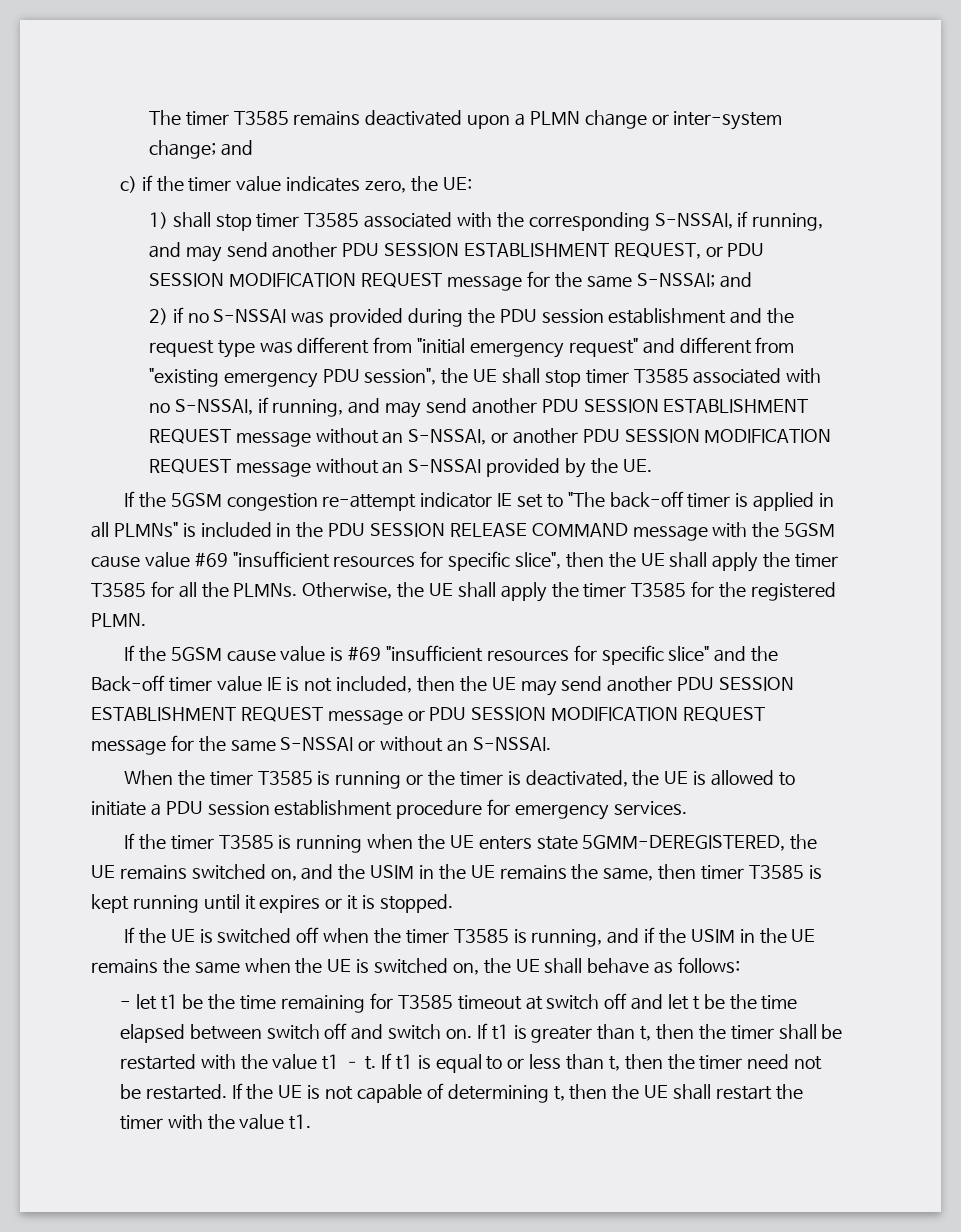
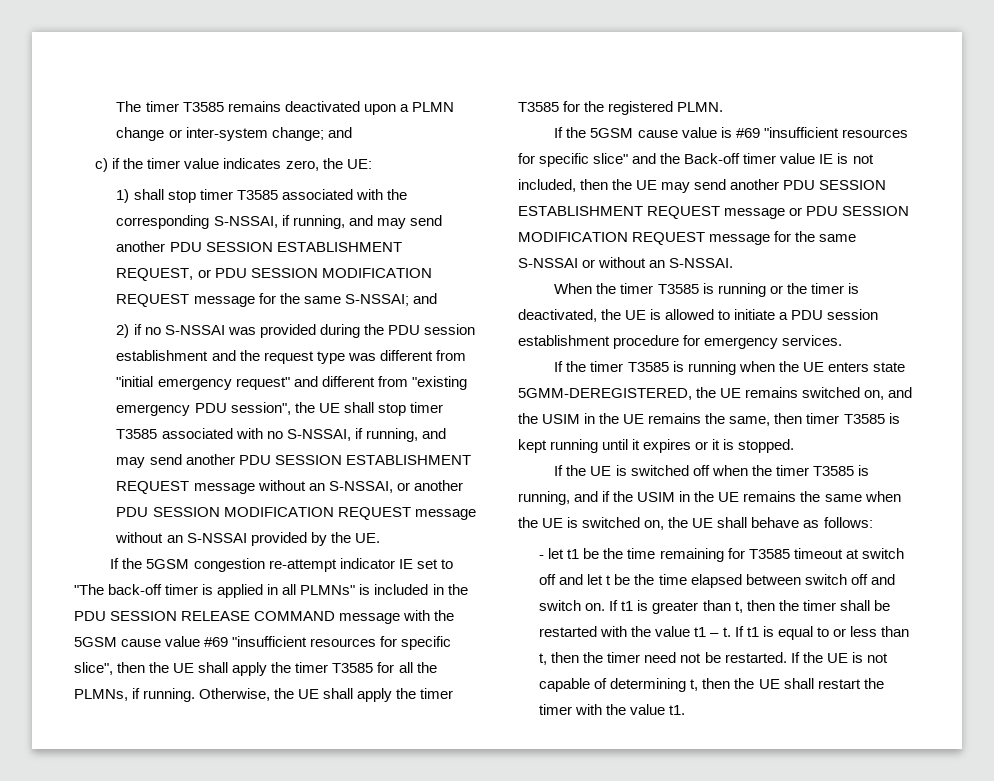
[233,583,298,597] PLMNs. -> [74,688,196,702] PLMNs, if running.

